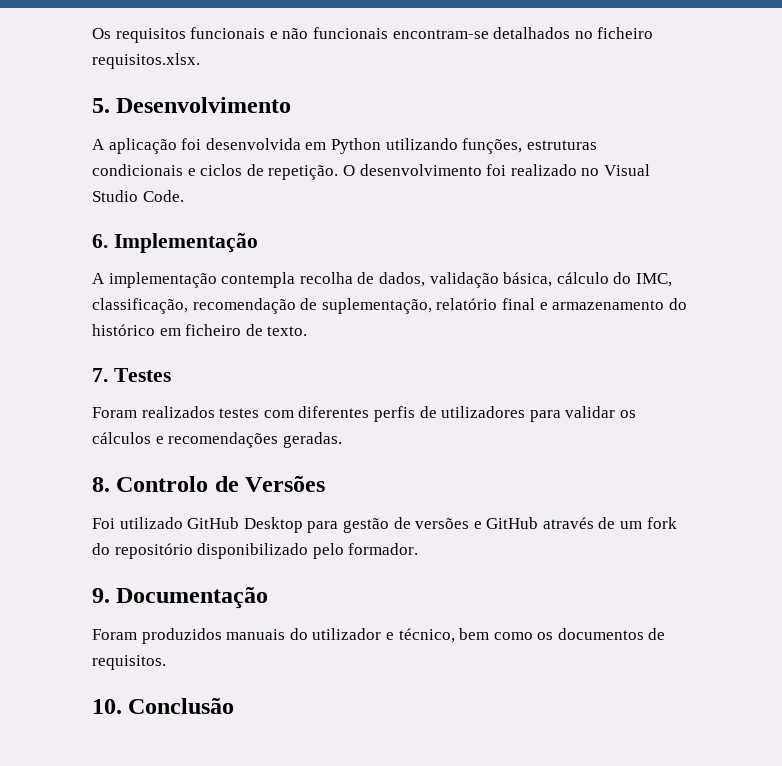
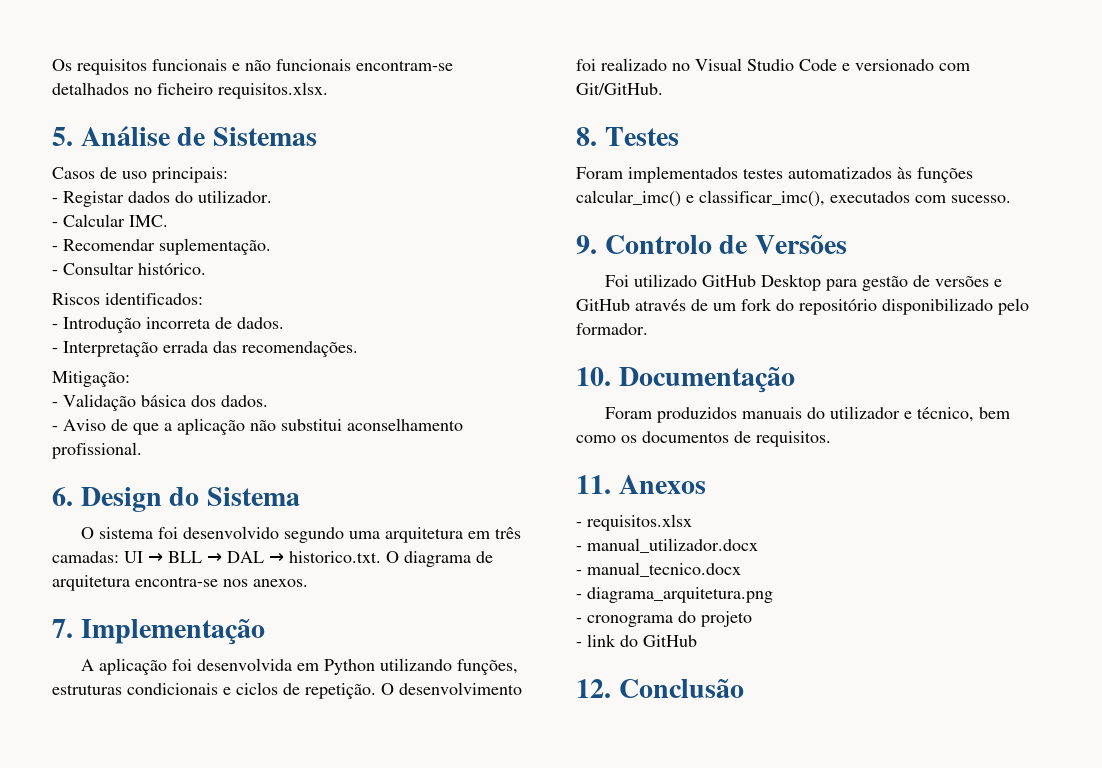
[116,97,292,113] Desenvolvimento -> [80,126,317,146] [52,167,228,183] [52,190,272,207] [52,214,168,227] [52,238,271,255] [52,262,206,275] [52,293,203,305] [52,317,284,333] [52,341,358,357] [52,371,130,387] [52,394,268,411] [52,418,463,435] [52,442,142,459] [52,487,300,512] [80,526,521,543] [52,551,493,567] [52,575,308,591] [52,619,265,645] Análise de Sistemas // Casos de uso principais: // - Registar dados do utilizador. // - Calcular IMC. // - Recomendar suplementação. // - Consultar histórico. // Riscos identificados: // - Introdução incorreta de dados. // - Interpretação errada das recomendações. // Mitigação: // - Validação básica dos dados. // - Aviso de que a aplicação não substitui aconselhamento profissional. // 6. Design do Sistema // O sistema foi desenvolvido segundo uma arquitetura em três camadas: UI → BLL → DAL → historico.txt. O diagrama de arquitetura encontra-se nos anexos. // 7. Implementação
[142,190,184,202] [92,233,258,253] [92,272,672,288] [92,298,687,314] [92,324,308,336] [92,368,171,382] [92,406,636,422] [92,432,342,448] [92,477,110,492] Code. // 6. Implementação // A implementação contempla recolha de dados, validação básica, cálculo do IMC, classificação, recomendação de suplementação, relatório final e armazenamento do histórico em ficheiro de texto. // 7. Testes // Foram realizados testes com diferentes perfis de utilizadores para validar os cálculos e recomendações geradas. // 8. -> [799,59,970,71] [576,83,663,95] [576,127,679,146] [576,166,973,183] [576,190,1011,207] [576,235,597,254] Code e versionado com Git/GitHub. // 8. Testes // Foram implementados testes automatizados às funções calcular_imc() e classificar_imc(), executados com sucesso. // 9.
[92,588,110,603] 9. -> [576,367,611,386] 10.
[92,699,122,714] 10. -> [576,475,706,494] [576,514,692,531] [576,538,758,553] [576,562,741,577] [576,587,773,603] [576,611,752,627] [576,634,697,647] [576,679,611,698] 11. Anexos // - requisitos.xlsx // - manual_utilizador.docx // - manual_tecnico.docx // - diagrama_arquitetura.png // - cronograma do projeto // - link do GitHub // 12.

